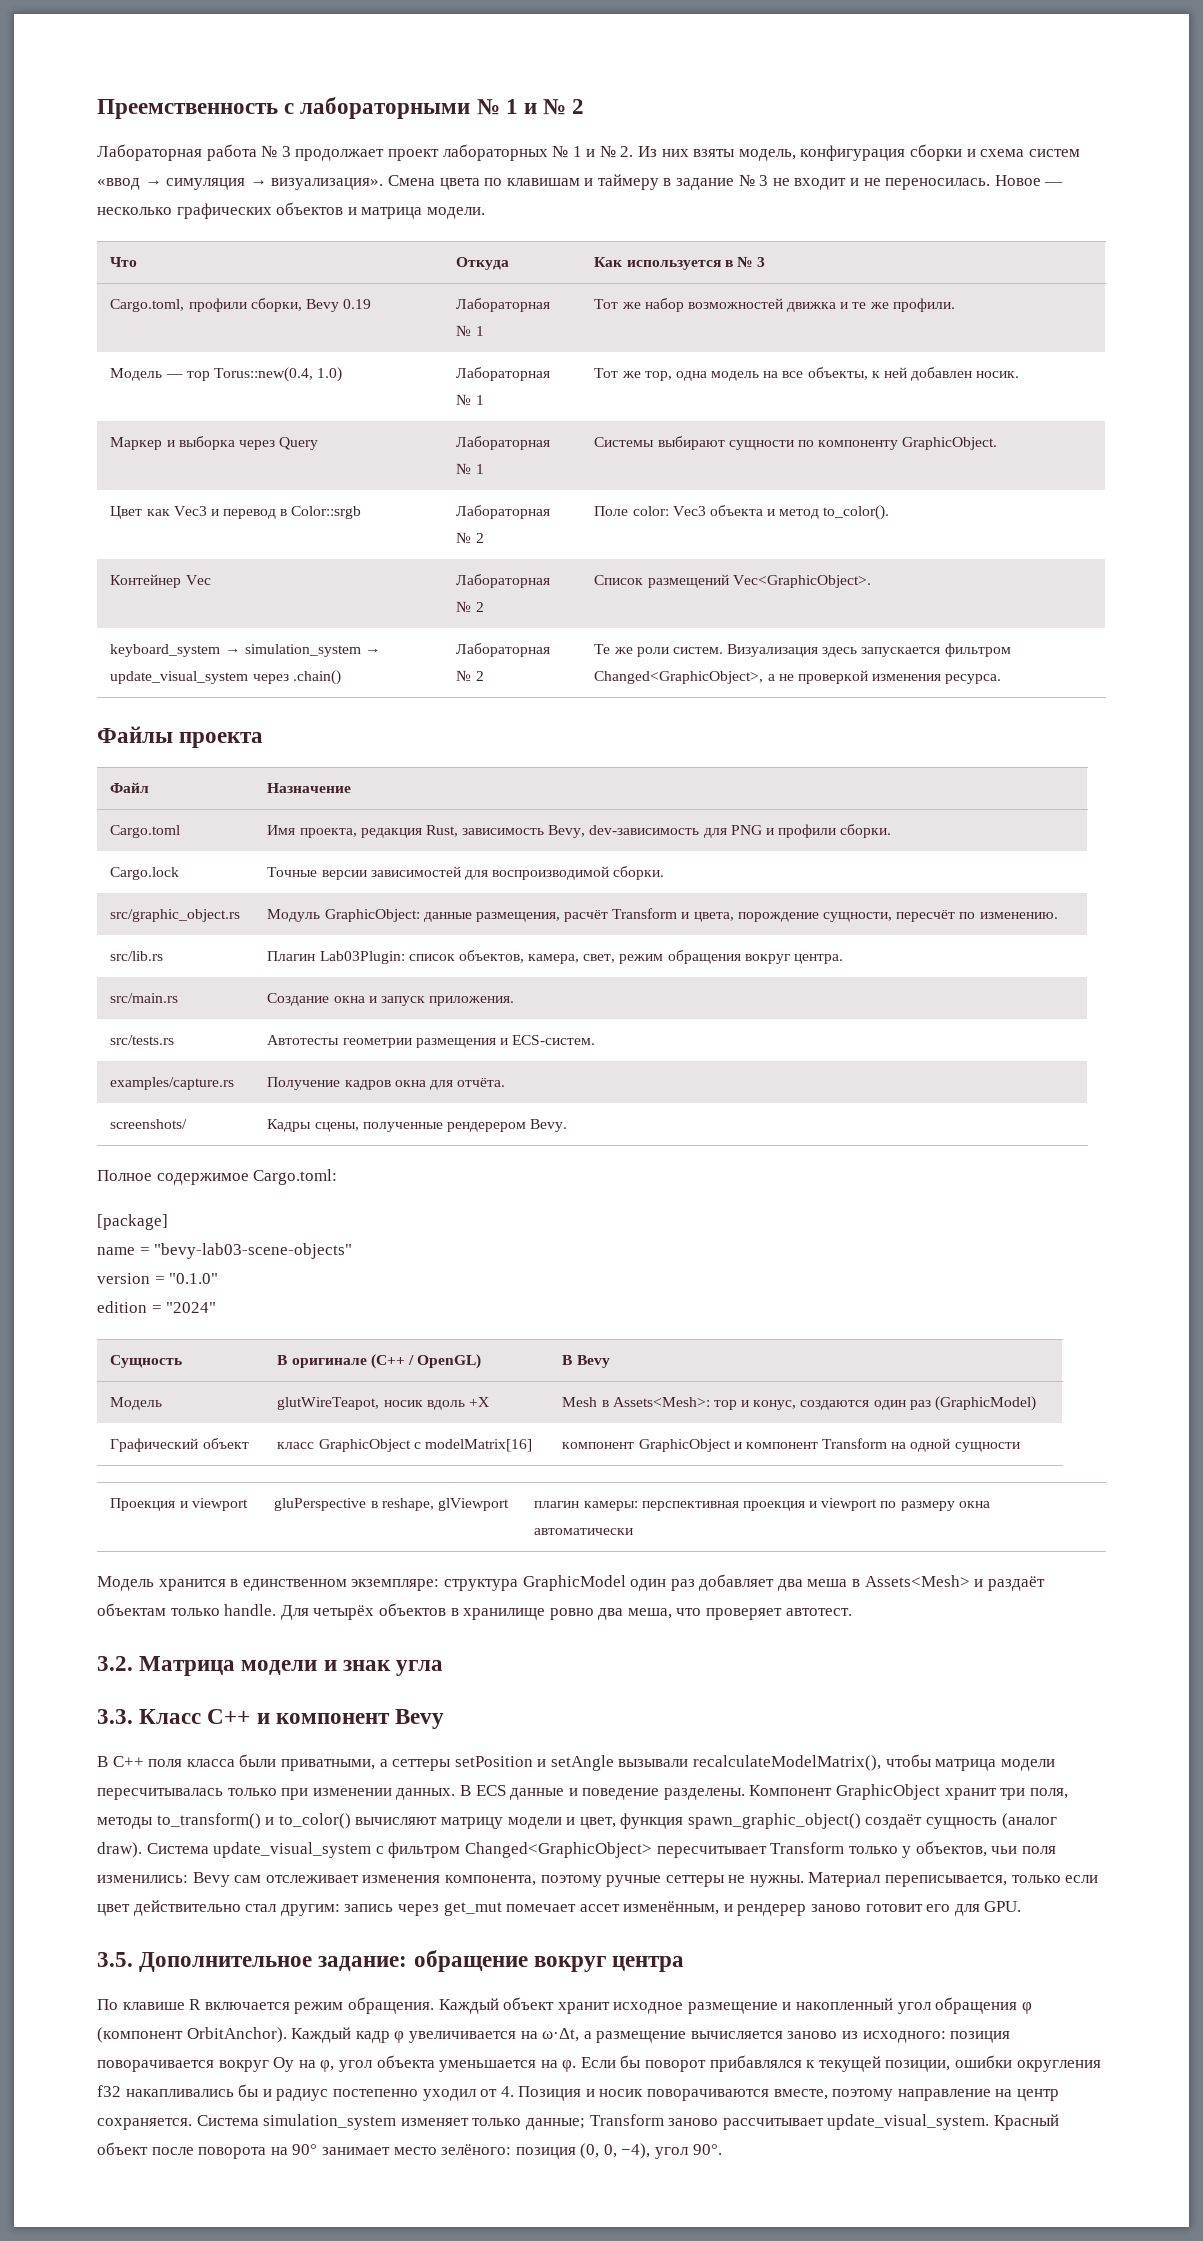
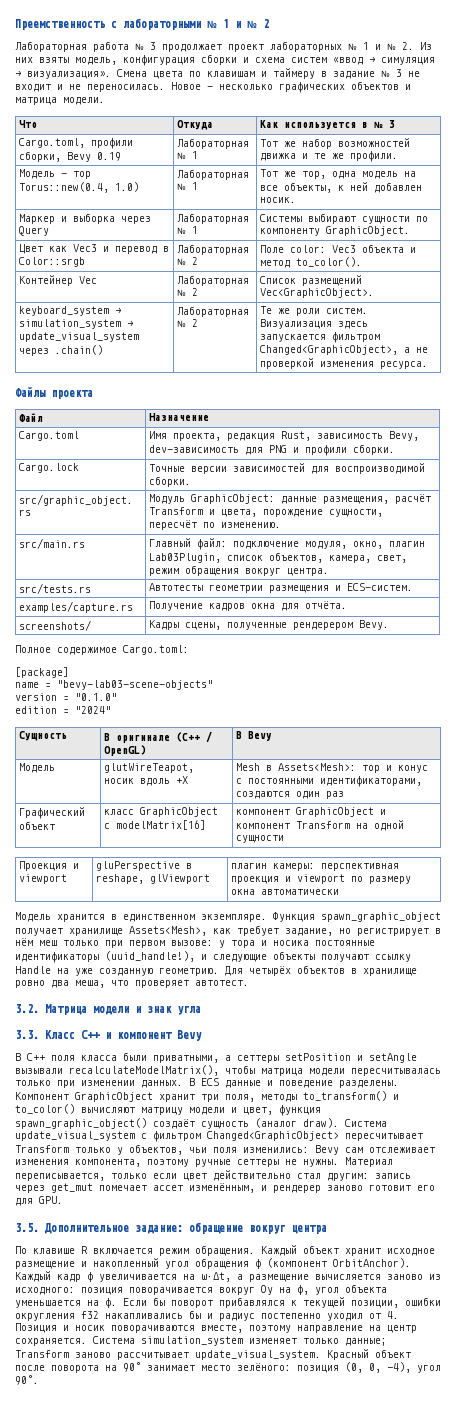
[110,951,164,961] [267,951,405,964] src/lib.rs | Плагин Lab03Plugin: -> [18,538,85,549] [148,538,425,550] [148,553,221,563] src/main.rs | Главный файл: подключение модуля, окно, плагин Lab03Plugin,
[110,993,179,1003] [267,993,515,1006] // src/main.rs | Создание окна и запуск приложения. -> (329, 572) none
[753,1400,797,1410] конус, -> [397,765,428,773] [235,776,422,787] конус с постоянными идентификаторами,
[934,1396,1036,1411] (GraphicModel) -> (344, 795) none
[351,1574,1045,1591] [97,1603,277,1616] экземпляре: структура GraphicModel один раз добавляет два меша в Assets<Mesh> и раздаёт объектам только handle. -> [201,912,441,922] [15,925,441,936] [15,938,375,948] [15,951,411,963] [15,966,219,976] экземпляре. Функция spawn_graphic_object получает хранилище Assets<Mesh>, как требует задание, но регистрирует в нём меш только при первом вызове: у тора и носика постоянные идентификаторы (uuid_handle!), и следующие объекты получают ссылку Handle на уже созданную геометрию.

